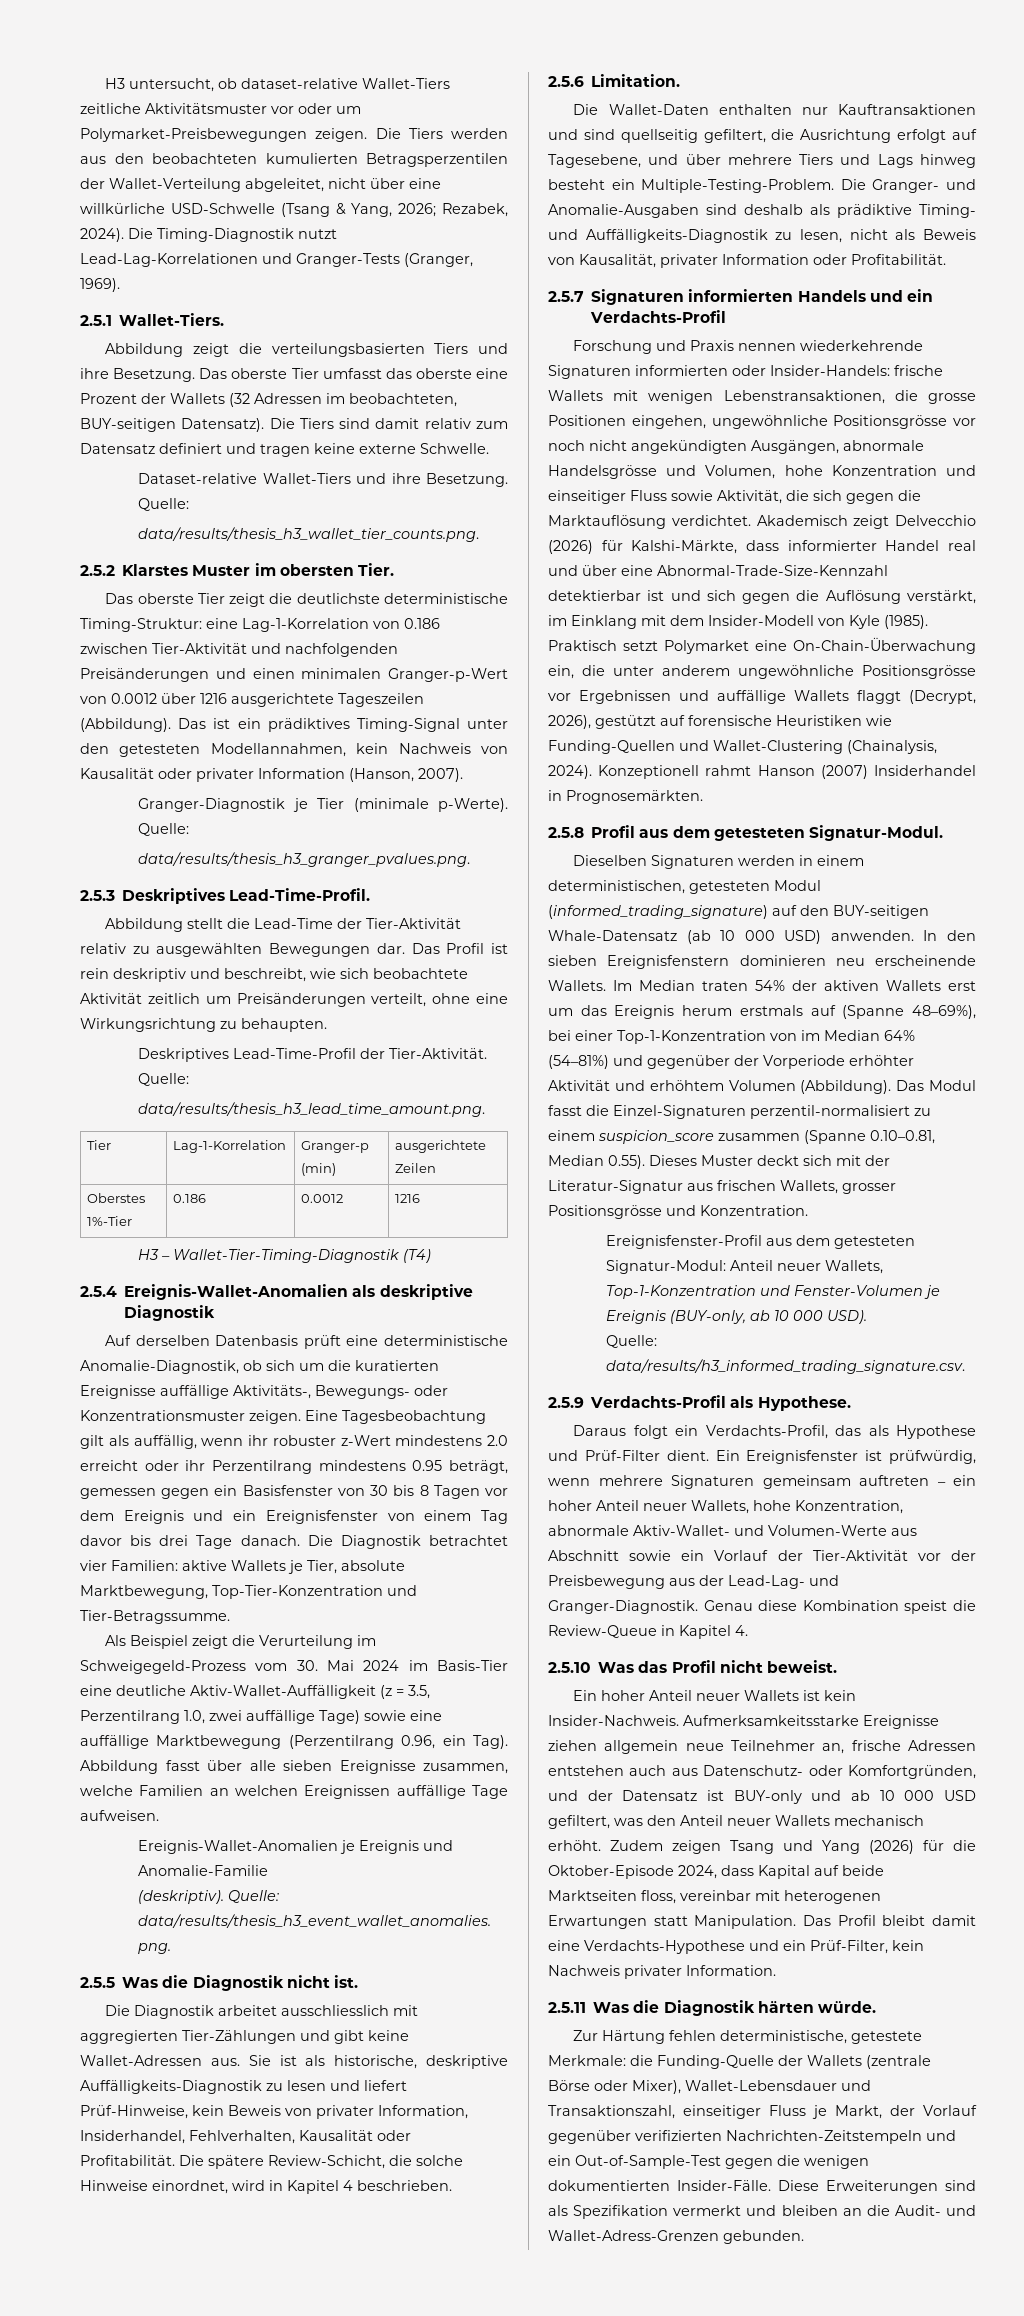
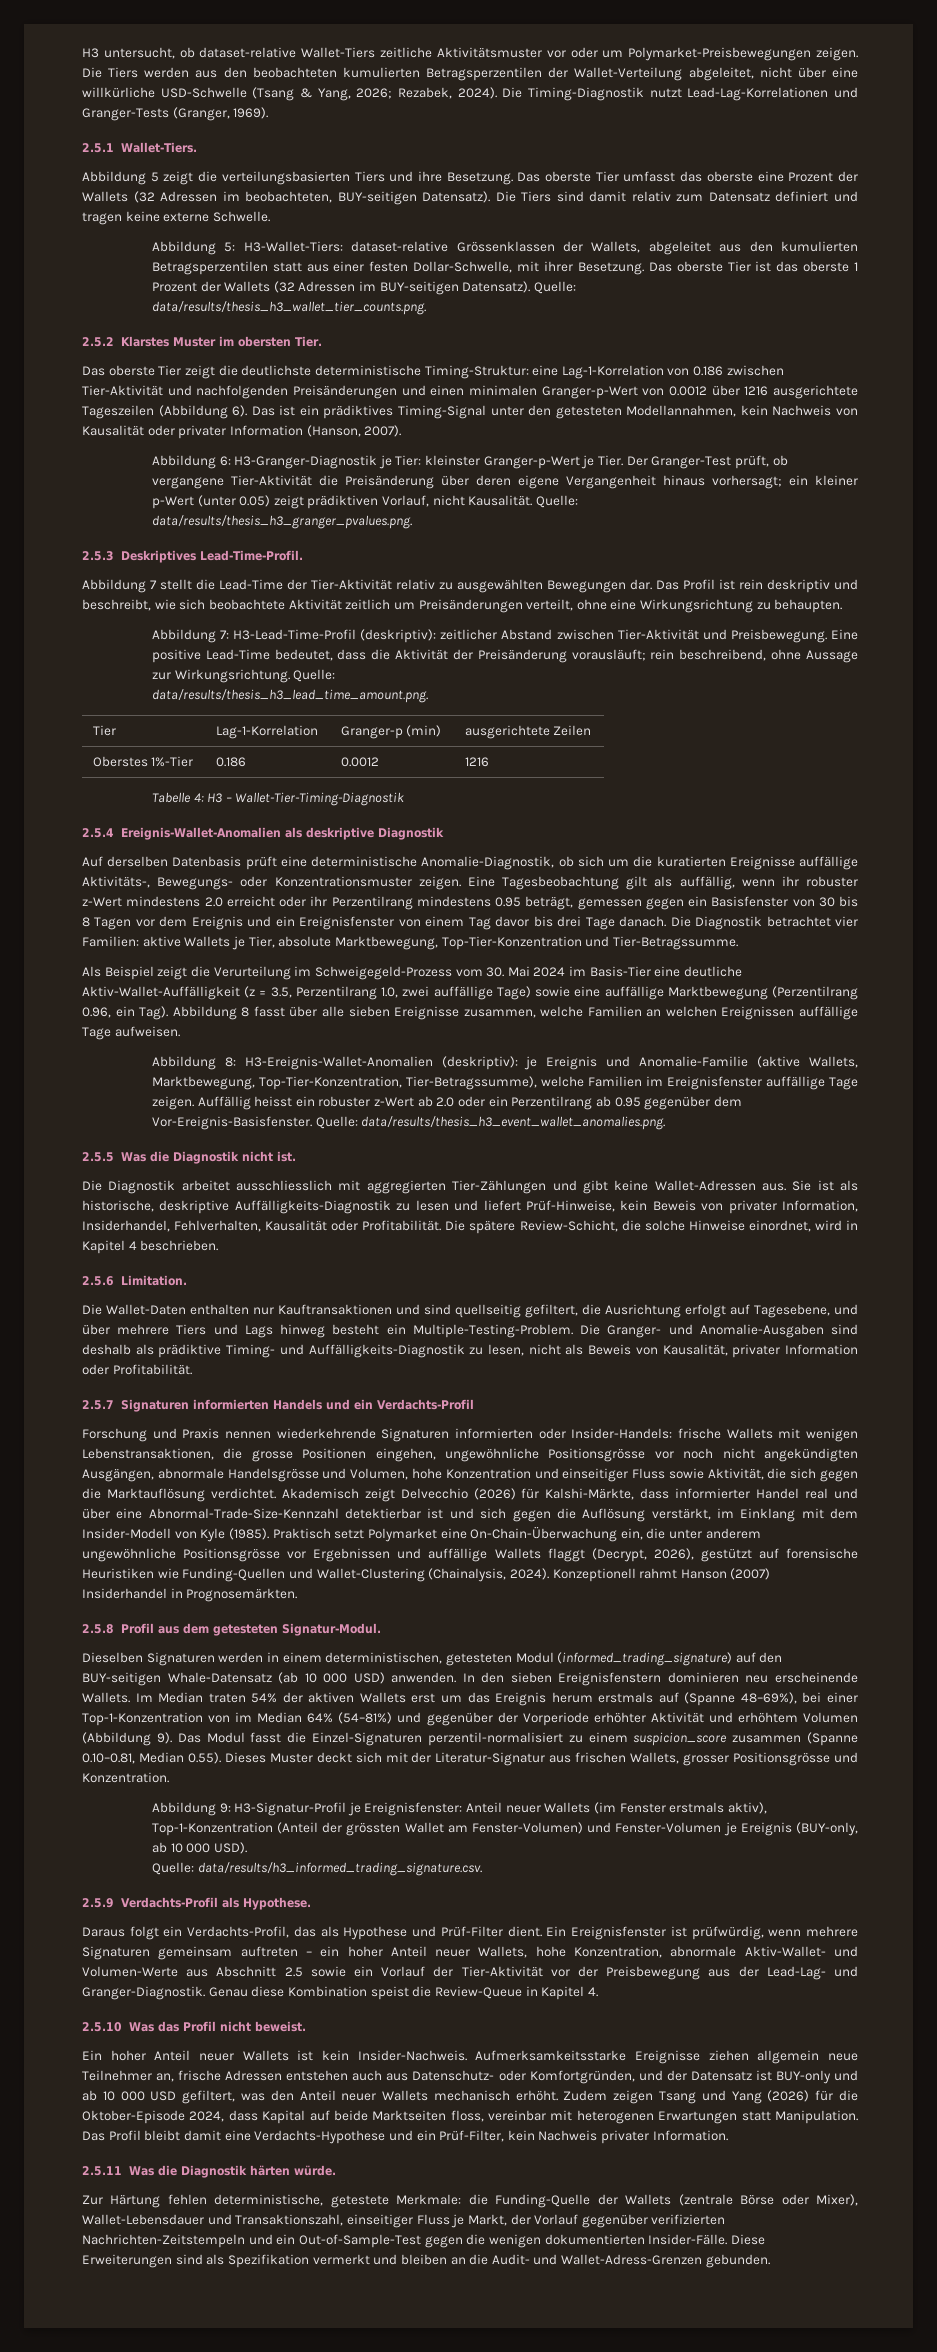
(184, 350) none -> [150,172,159,182] 5
[138,473,508,487] Dataset-relative Wallet-Tiers und ihre Besetzung. -> [151,241,859,255] [151,261,858,275] [151,281,531,295] Abbildung 5: H3-Wallet-Tiers: dataset-relative Grössenklassen der Wallets, abgeleitet aus den kumulierten Betragsperzentilen statt aus einer festen Dollar-Schwelle, mit ihrer Besetzung. Das oberste Tier ist das oberste 1 Prozent der Wallets (32 Adressen im BUY-seitigen Datensatz).
[80,718,171,732] (Abbildung). -> [158,405,248,419] (Abbildung 6).
[138,798,508,812] Granger-Diagnostik je Tier (minimale p-Werte). -> [151,455,788,469] [151,475,858,489] [151,495,533,509] Abbildung 6: H3-Granger-Diagnostik je Tier: kleinster Granger-p-Wert je Tier. Der Granger-Test prüft, ob vergangene Tier-Aktivität die Preisänderung über deren eigene Vergangenheit hinaus vorhersagt; ein kleiner p-Wert (unter 0.05) zeigt prädiktiven Vorlauf, nicht Kausalität.
(184, 925) none -> [150,580,157,589] 7
[138,1048,488,1062] Deskriptives Lead-Time-Profil der Tier-Aktivität. -> [151,629,858,643] [151,649,858,663] [151,669,290,683] Abbildung 7: H3-Lead-Time-Profil (deskriptiv): zeitlicher Abstand zwischen Tier-Aktivität und Preisbewegung. Eine positive Lead-Time bedeutet, dass die Aktivität der Preisänderung vorausläuft; rein beschreibend, ohne Aussage zur Wirkungsrichtung.
(421, 1198) none -> [151,792,204,803] Tabelle 4:
[403,1249,432,1263] (T4) -> (405, 799) none
(158, 1767) none -> [241,1007,250,1017] 8
[138,1840,339,1854] Ereignis-Wallet-Anomalien -> [151,1056,518,1070] Abbildung 8: H3-Ereignis-Wallet-Anomalien (deskriptiv):
[138,1890,225,1904] // (deskriptiv). -> [757,1056,858,1068] [151,1076,858,1090] [151,1096,742,1110] [151,1116,312,1130] (aktive Wallets, Marktbewegung, Top-Tier-Konzentration, Tier-Betragssumme), welche Familien im Ereignisfenster auffällige Tage zeigen. Auffällig heisst ein robuster z-Wert ab 2.0 oder ein Perzentilrang ab 0.95 gegenüber dem Vor-Ereignis-Basisfenster.
[800,1080,892,1094] (Abbildung). -> [82,1732,172,1746] (Abbildung 9).
[606,1235,916,1249] [606,1260,884,1274] [606,1285,757,1299] Ereignisfenster-Profil aus dem getesteten Signatur-Modul: Anteil neuer Wallets, // Top-1-Konzentration -> [151,1802,767,1816] [151,1822,584,1836] Abbildung 9: H3-Signatur-Profil je Ereignisfenster: Anteil neuer Wallets (im Fenster erstmals aktiv), Top-1-Konzentration (Anteil der grössten Wallet am Fenster-Volumen)
(619, 1555) none -> [284,1967,303,1977] 2.5

